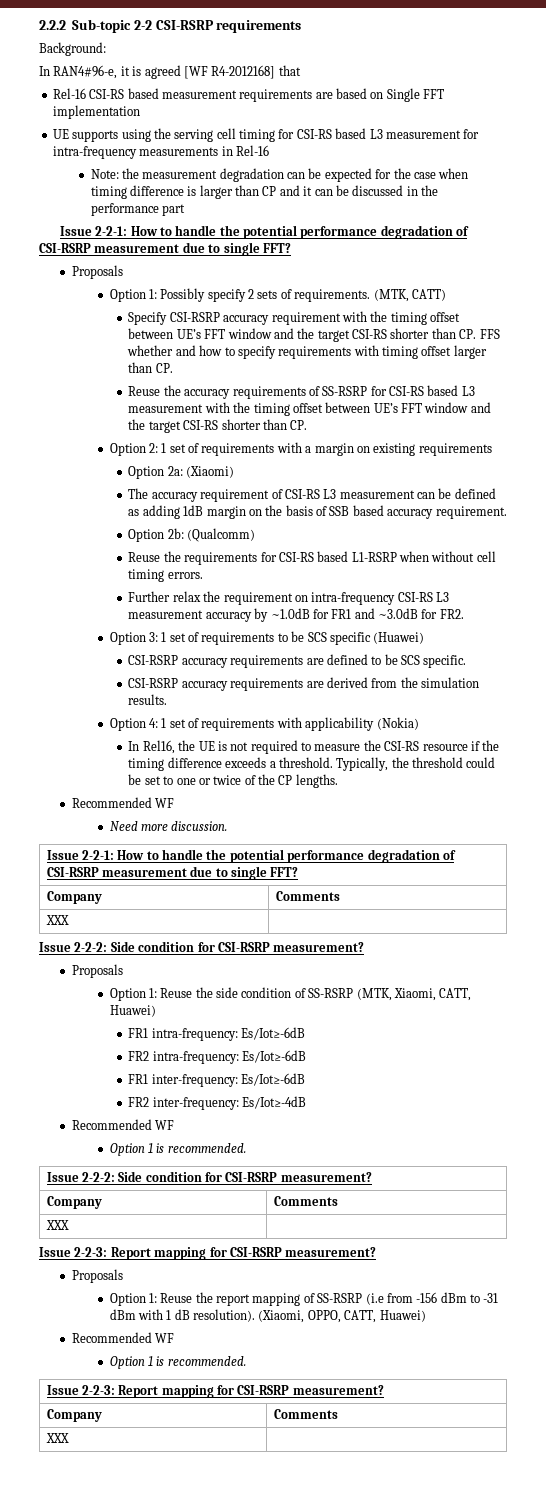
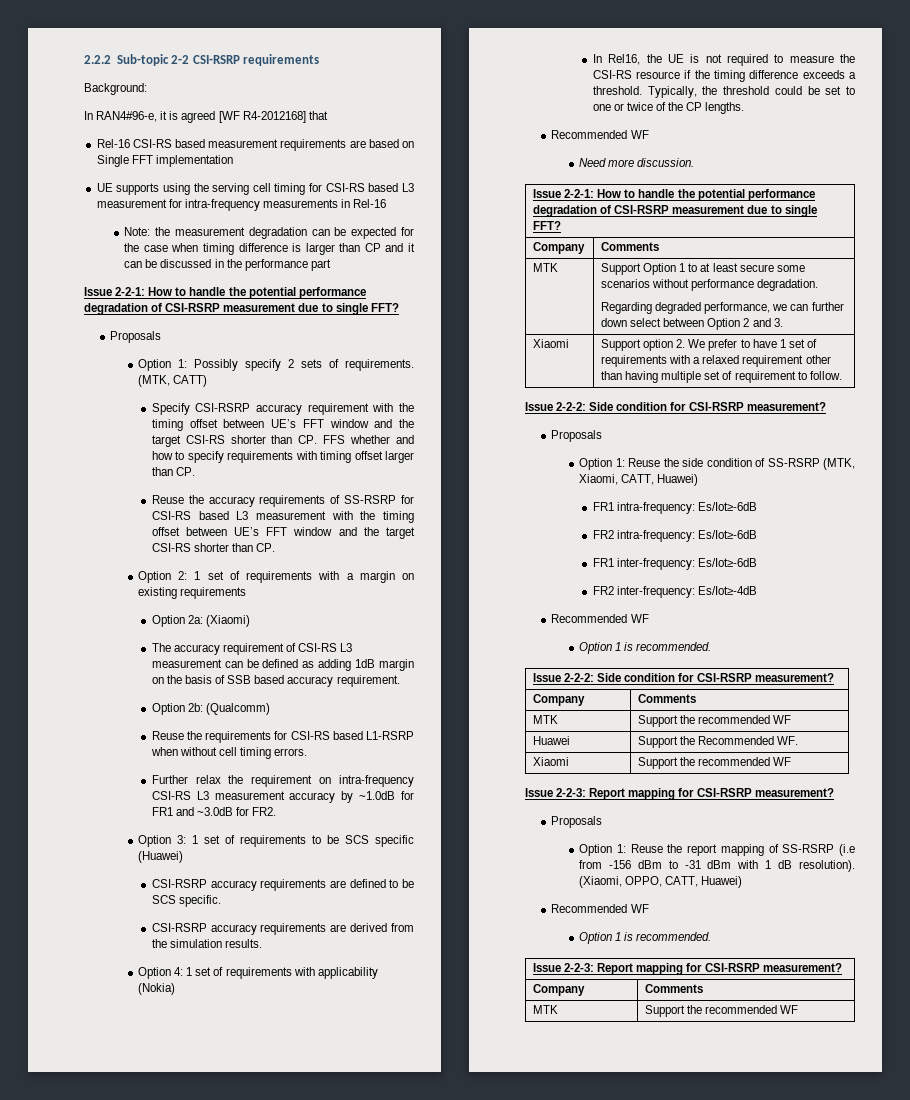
[45,915,69,925] XXX | -> [533,263,559,272] [601,263,805,275] [601,279,819,291] [601,302,844,314] [601,318,783,330] [533,339,570,348] [601,339,817,351] [601,355,831,367] [601,371,842,383] MTK | Support Option 1 to at least secure some scenarios without performance degradation. // Regarding degraded performance, we can further down select between Option 2 and 3. // Xiaomi | Support option 2. We prefer to have 1 set of requirements with a relaxed requirement other than having multiple set of requirement to follow.
[45,1220,69,1230] XXX | -> [533,715,559,724] [638,715,792,727] [533,736,571,745] [638,736,799,748] [533,757,570,766] [638,757,792,769] MTK | Support the recommended WF // Huawei | Support the Recommended WF. // Xiaomi | Support the recommended WF
[45,1433,69,1443] XXX | -> [533,1005,559,1014] [645,1005,799,1017] MTK | Support the recommended WF

